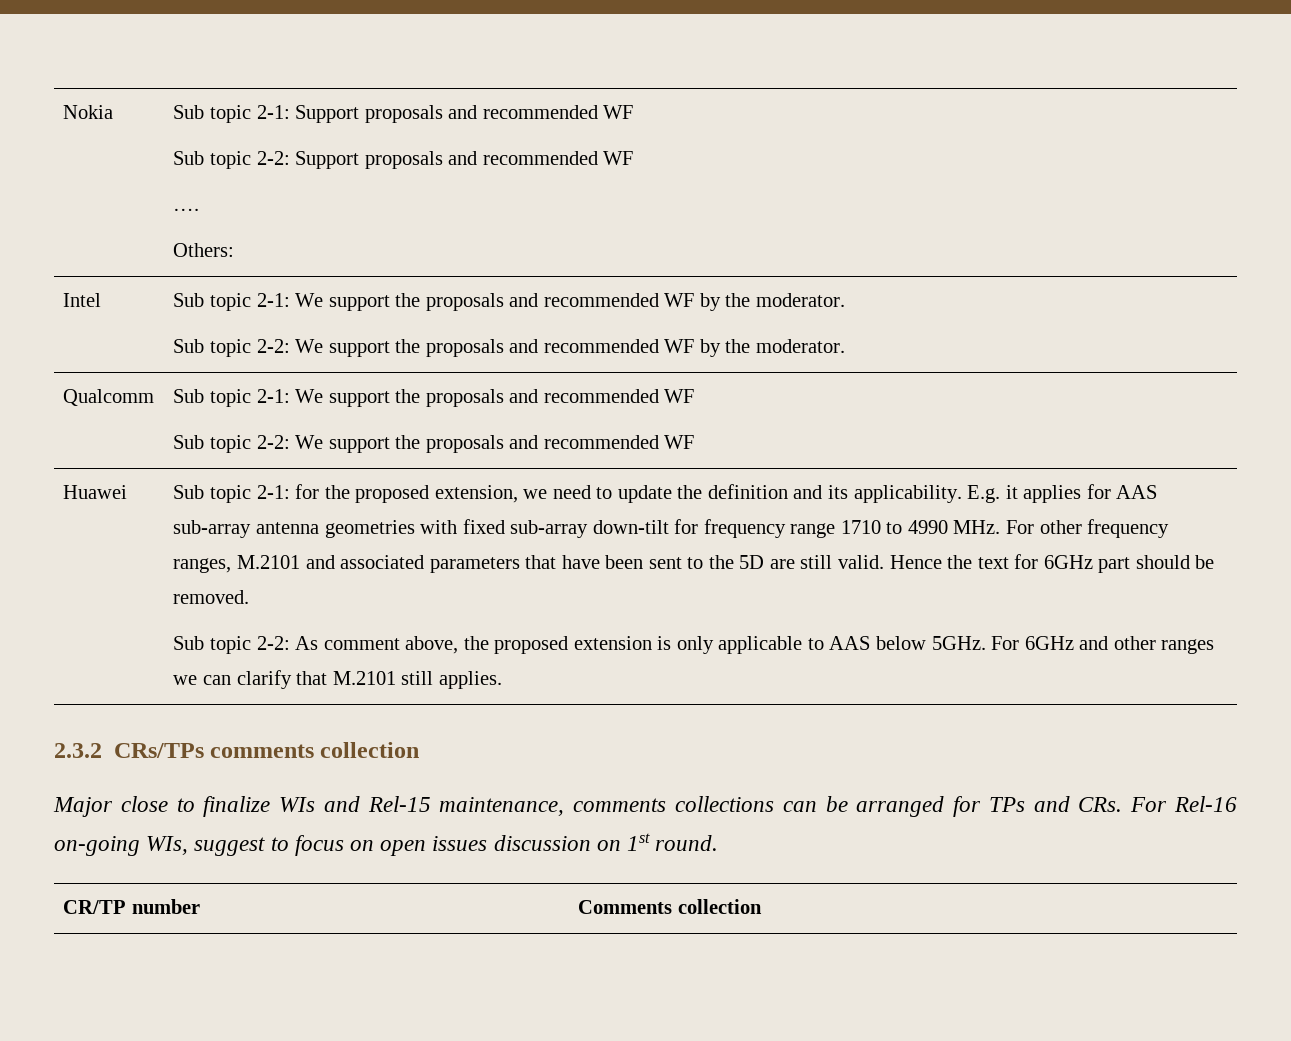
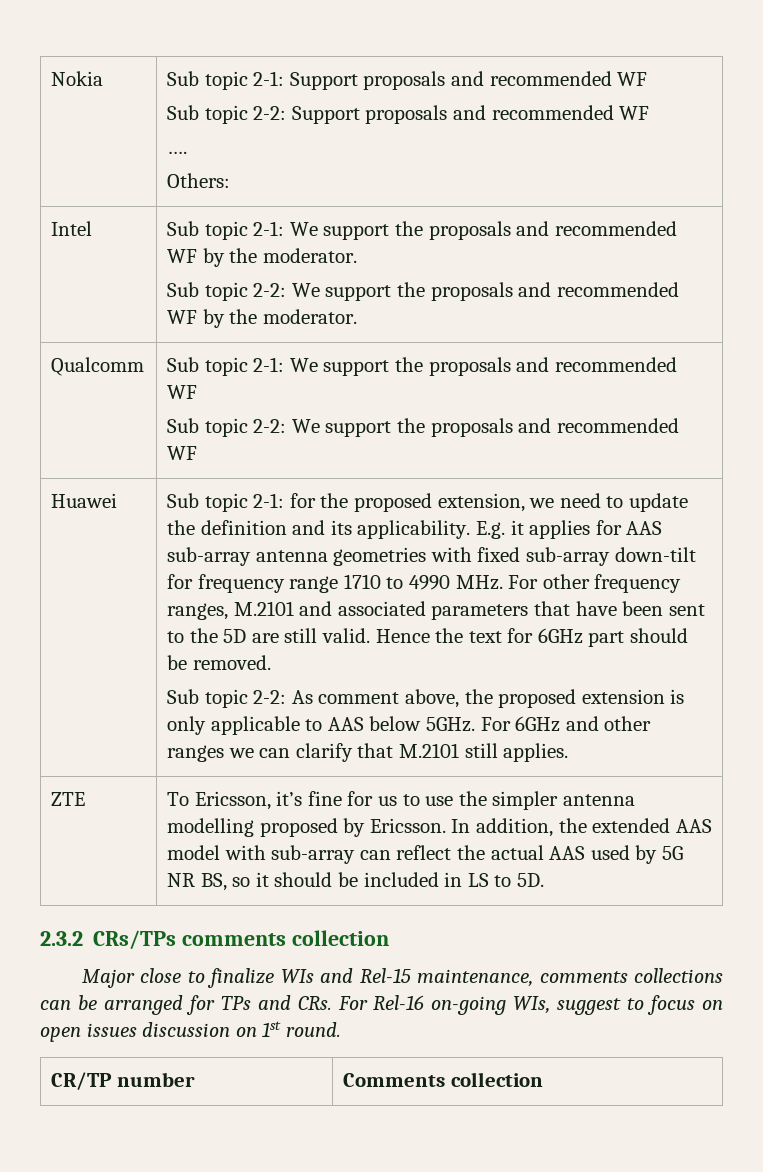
(502, 680) none -> [51,792,86,806] [167,791,635,810] [167,818,712,837] [167,845,683,864] [167,872,544,891] // ZTE | To Ericsson, it’s fine for us to use the simpler antenna modelling proposed by Ericsson. In addition, the extended AAS model with sub-array can reflect the actual AAS used by 5G NR BS, so it should be included in LS to 5D.

